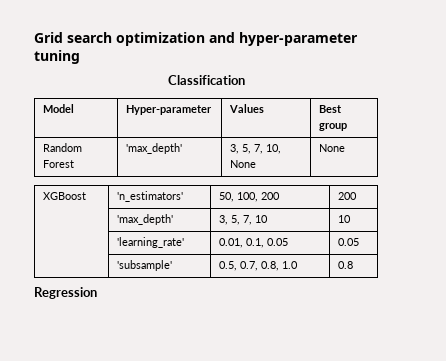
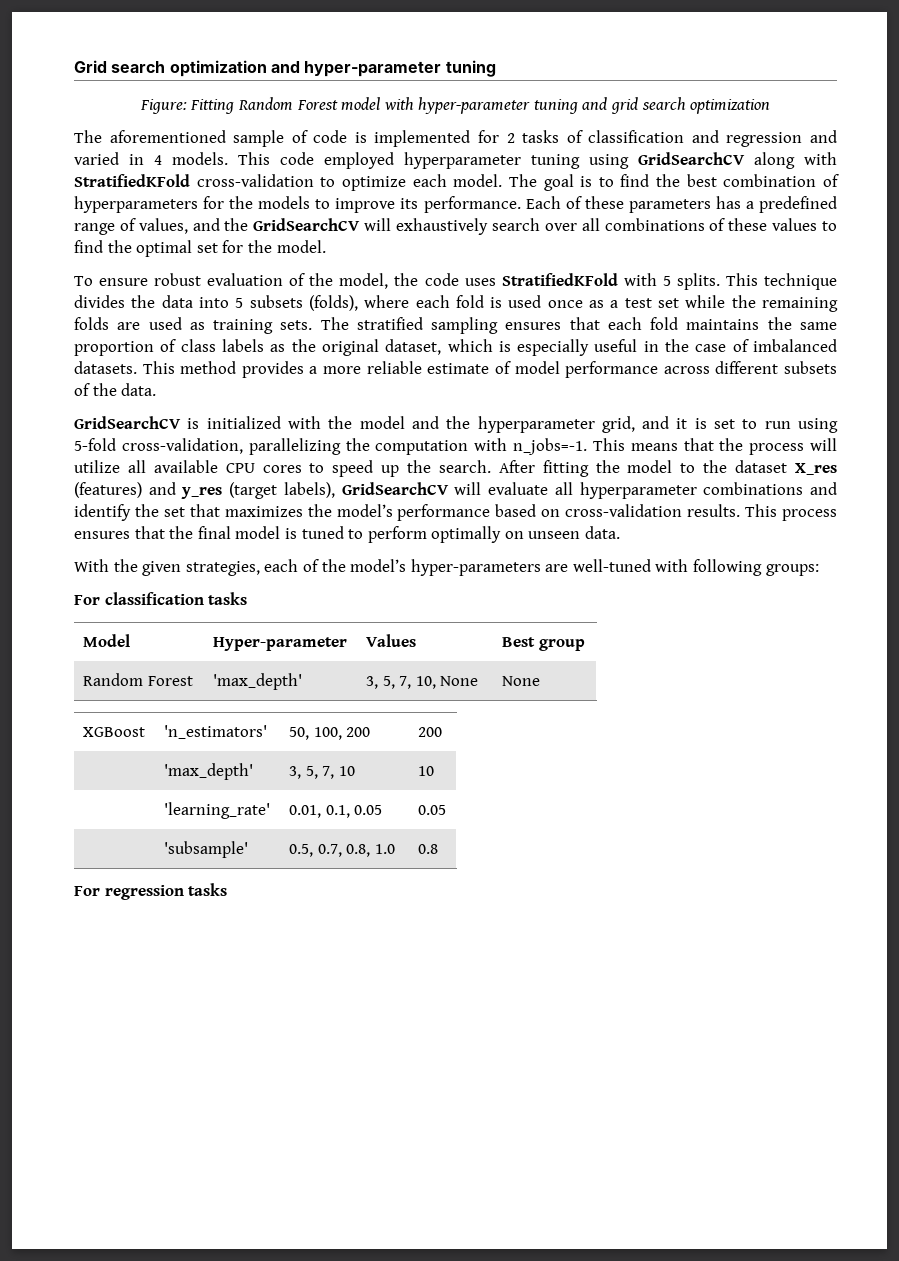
[167,75,245,85] Classification -> [139,97,771,114] [74,130,837,147] [74,152,837,169] [74,174,839,191] [74,196,837,213] [74,218,838,235] [74,240,326,257] [74,273,838,290] [74,295,838,312] [74,317,837,334] [74,339,837,356] [74,361,837,378] [74,383,157,396] [74,416,838,433] [74,438,838,455] [74,460,837,477] [74,482,838,499] [74,504,837,521] [74,526,621,543] [74,559,819,576] [74,592,248,605] Figure: Fitting Random Forest model with hyper-parameter tuning and grid search optimization // The aforementioned sample of code is implemented for 2 tasks of classification and regression and varied in 4 models. This code employed hyperparameter tuning using GridSearchCV along with StratifiedKFold cross-validation to optimize each model. The goal is to find the best combination of hyperparameters for the models to improve its performance. Each of these parameters has a predefined range of values, and the GridSearchCV will exhaustively search over all combinations of these values to find the optimal set for the model. // To ensure robust evaluation of the model, the code uses StratifiedKFold with 5 splits. This technique divides the data into 5 subsets (folds), where each fold is used once as a test set while the remaining folds are used as training sets. The stratified sampling ensures that each fold maintains the same proportion of class labels as the original dataset, which is especially useful in the case of imbalanced datasets. This method provides a more reliable estimate of model performance across different subsets of the data. // GridSearchCV is initialized with the model and the hyperparameter grid, and it is set to run using 5-fold cross-validation, parallelizing the computation with n_jobs=-1. This means that the process will utilize all available CPU cores to speed up the search. After fitting the model to the dataset X_res (features) and y_res (target labels), GridSearchCV will evaluate all hyperparameter combinations and identify the set that maximizes the model’s performance based on cross-validation results. This process ensures that the final model is tuned to perform optimally on unseen data. // With the given strategies, each of the model’s hyper-parameters are well-tuned with following groups: // For classification tasks
[34,287,97,299] Regression -> [74,883,228,900] For regression tasks

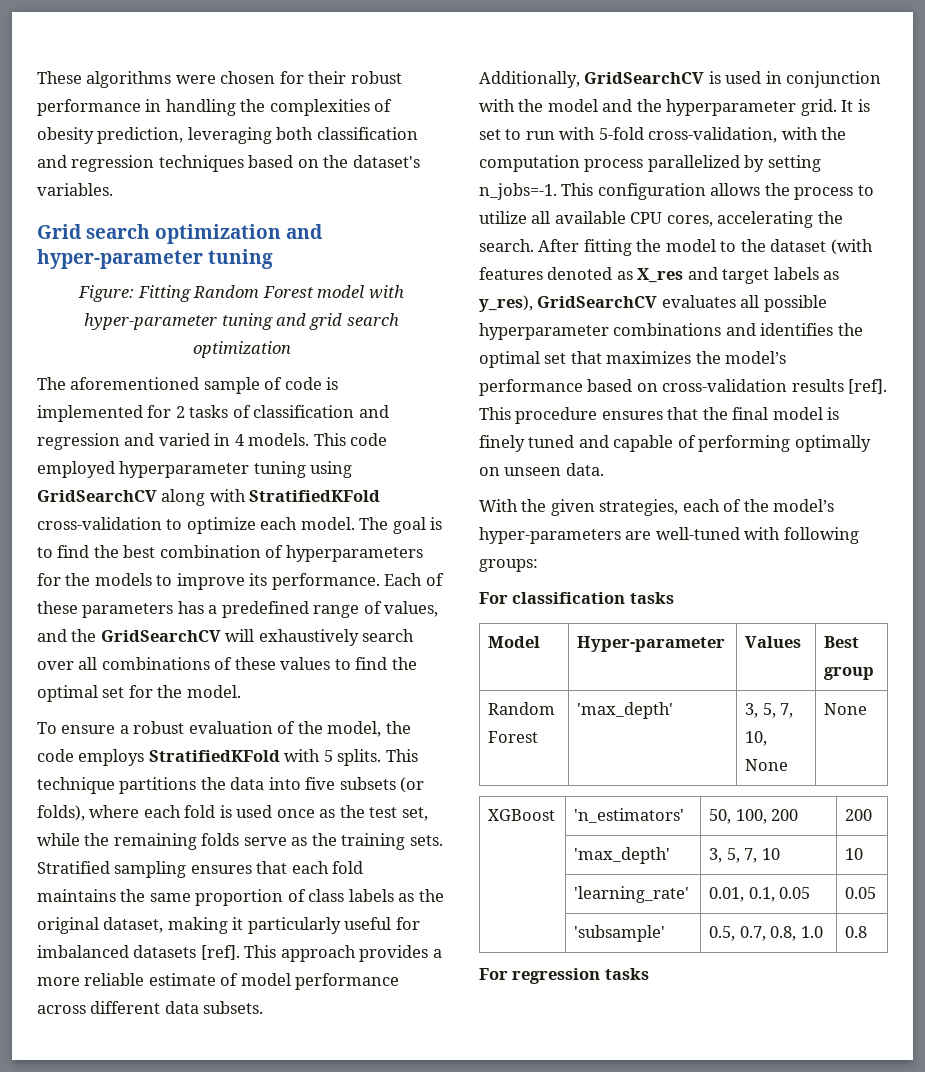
(74, 66) none -> [37,71,402,88] [37,99,393,116] [37,127,418,144] [37,155,420,172] [37,183,113,196] These algorithms were chosen for their robust performance in handling the complexities of obesity prediction, leveraging both classification and regression techniques based on the dataset's variables. //
(149, 282) none -> [119,725,129,734] a
[464,278,496,286] uses -> [78,749,145,766] employs
[74,295,125,308] divides -> [119,777,197,794] partitions
[235,295,358,311] 5 subsets (folds), -> [305,777,425,793] [37,805,85,821] five subsets (or folds),
[610,298,680,308] a test set -> [339,805,428,821] the test set,
[117,317,423,334] are used as training sets. The stratified -> [243,833,443,850] [37,861,110,874] serve as the training sets. Stratified
[447,339,837,356] [74,361,237,374] which is especially useful in the case of imbalanced datasets. This method -> [167,917,420,934] [37,945,356,962] making it particularly useful for imbalanced datasets [ref]. This approach
[783,361,837,374] [74,383,157,396] [74,416,281,429] subsets of the data. // GridSearchCV is initialized -> [164,1001,264,1014] [479,71,882,88] data subsets. // Additionally, GridSearchCV is used in conjunction
[601,416,688,433] grid, and it -> [800,99,854,116] grid. It
[798,418,838,433] using -> [559,127,596,140] with
[248,438,341,455] parallelizing -> [781,127,818,140] with
[474,438,714,455] with n_jobs=-1. This means that -> [584,155,821,172] [479,183,761,200] process parallelized by setting n_jobs=-1. This configuration allows
[810,438,838,451] will -> [857,185,874,196] to
[262,460,400,477] cores to speed up -> [666,211,814,228] cores, accelerating
[794,463,837,475] [74,482,838,499] [74,504,159,521] X_res (features) and y_res (target labels), GridSearchCV will evaluate all hyperparameter combinations and identify the -> [830,239,873,255] [479,267,840,284] [479,295,827,312] [479,323,863,340] [479,351,540,368] (with features denoted as X_res and target labels as y_res), GridSearchCV evaluates all possible hyperparameter combinations and identifies the optimal
[687,504,837,521] results. This process -> [791,379,888,394] [479,407,598,424] results [ref]. This procedure
[301,526,427,543] tuned to perform -> [479,435,791,452] finely tuned and capable of performing

